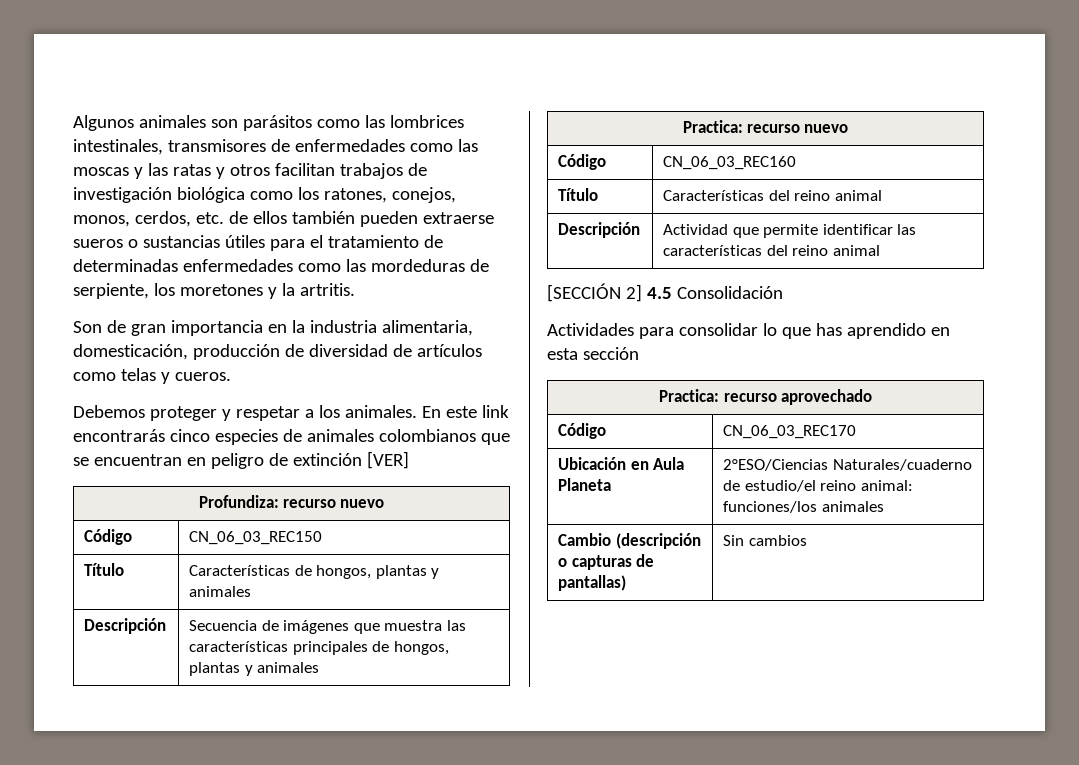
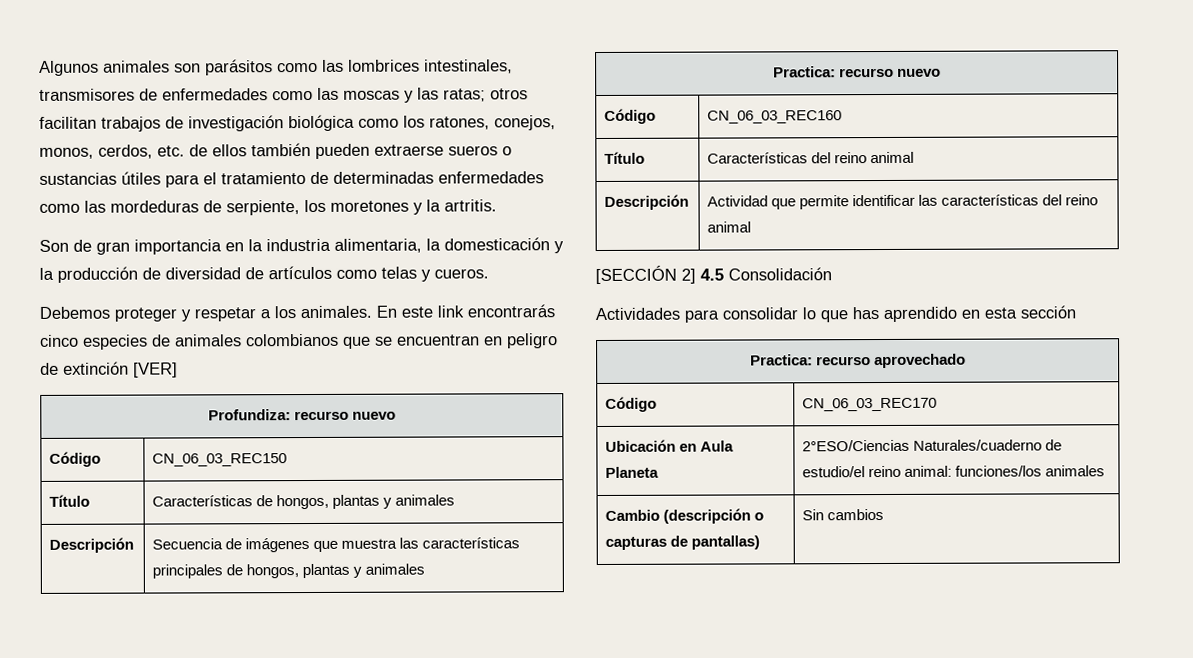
[172,164,225,179] ratas y -> [443,88,486,102] ratas;
[73,344,188,360] domesticación, -> [426,237,564,254] [39,267,54,280] la domesticación y la

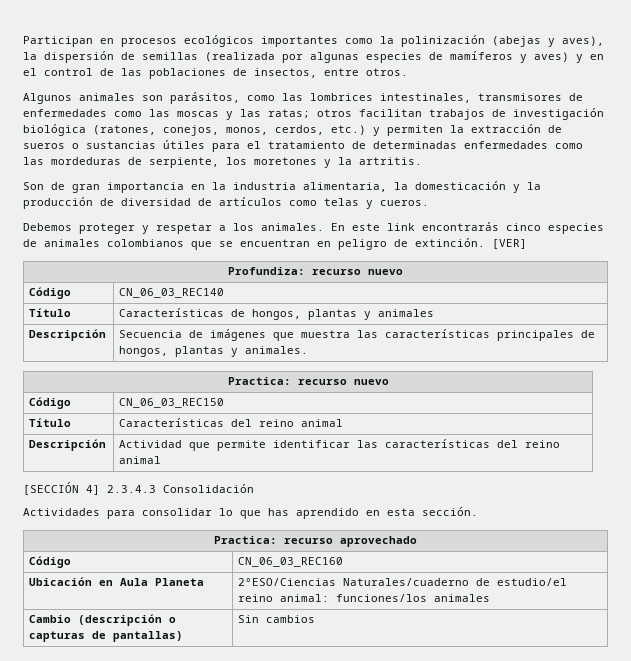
(39, 68) none -> [23,35,604,47] [23,51,604,63] [23,68,408,79] Participan en procesos ecológicos importantes como la polinización (abejas y aves), la dispersión de semillas (realizada por algunas especies de mamíferos y aves) y en el control de las poblaciones de insectos, entre otros. //
[205,59,273,76] parásitos -> [170,92,240,104] parásitos,
[358,115,556,131] [39,142,444,159] como los ratones, conejos, monos, cerdos, etc. de ellos también pueden extraerse -> [93,124,562,136] (ratones, conejos, monos, cerdos, etc.) y permiten la extracción de
[63,361,129,375] extinción -> [415,238,485,247] extinción.
[152,453,288,467] CN_06_03_REC150 -> [119,288,225,298] CN_06_03_REC140
[365,563,426,575] animales -> [245,346,309,354] animales.
[707,110,843,124] CN_06_03_REC160 -> [119,398,225,408] CN_06_03_REC150
[681,268,724,284] 2] 4.5 -> [86,485,156,495] 4] 2.3.4.3
[1020,305,1076,319] sección -> [422,507,478,516] sección.
[802,397,938,412] CN_06_03_REC170 -> [238,557,344,567] CN_06_03_REC160

